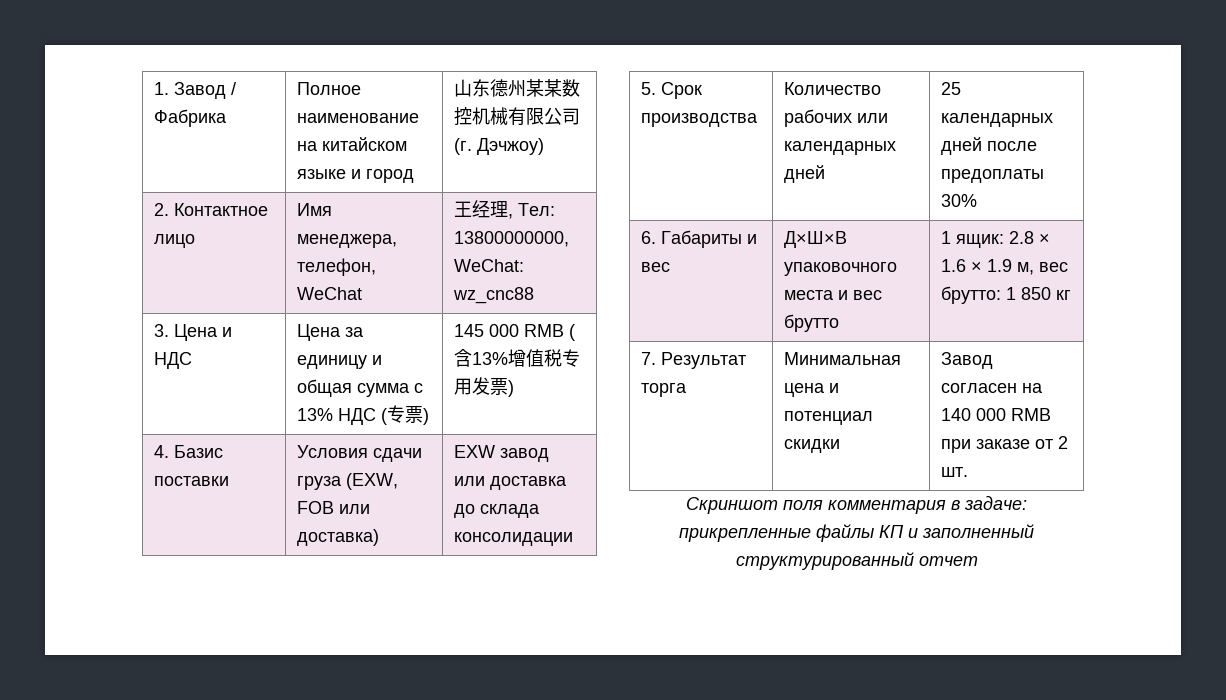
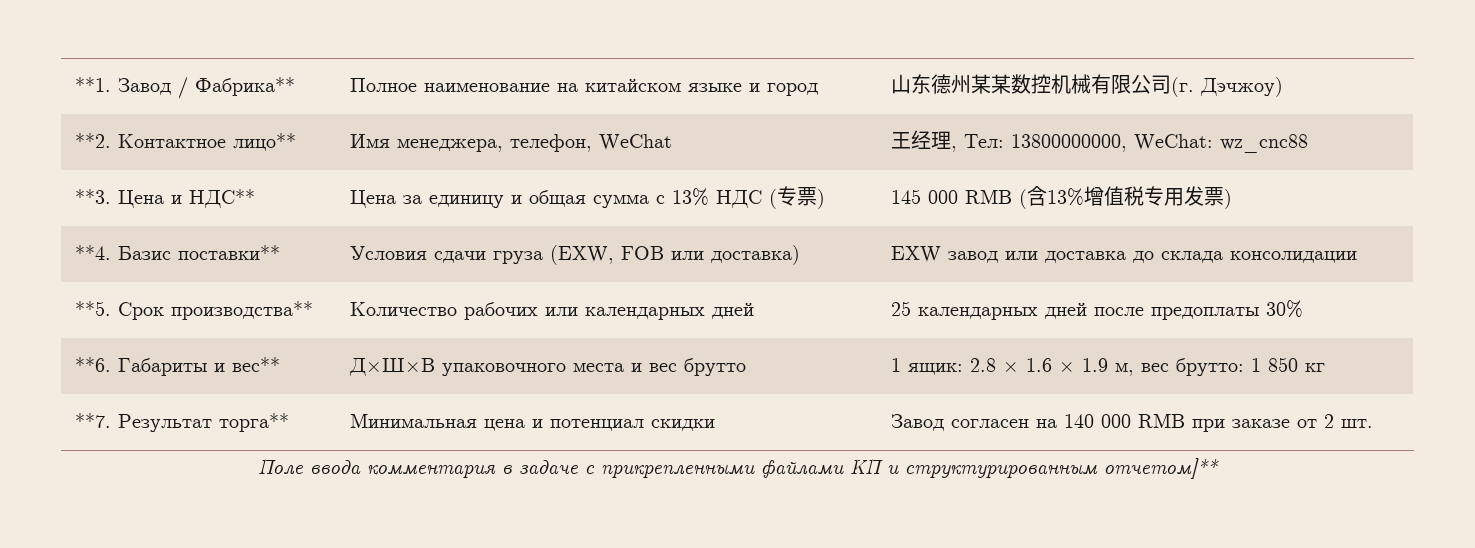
[154,82,170,95] 1. -> [74,77,111,92] **1.
[154,109,228,127] Фабрика -> [194,77,295,96] Фабрика**
[154,203,269,216] [154,234,196,248] 2. Контактное лицо -> [74,133,296,151] **2. Контактное лицо**
[154,324,170,337] 3. -> [74,189,111,204] **3.
[154,352,193,369] НДС -> [188,189,255,208] НДС**
[154,445,224,458] [154,476,230,486] 4. Базис поставки -> [74,245,280,260] **4. Базис поставки**
[641,82,703,99] [641,113,759,127] 5. Срок производства -> [74,301,313,320] **5. Срок производства**
[641,231,657,244] 6. -> [74,357,111,372] **6.
[641,262,671,272] вес -> [231,357,280,372] вес**
[641,352,747,369] [641,383,688,397] 7. Результат торга -> [74,413,289,432] **7. Результат торга**
[686,496,1027,514] [679,524,1034,542] [735,552,978,570] Скриншот поля комментария в задаче: прикрепленные файлы КП и заполненный структурированный отчет -> [258,458,1219,479] Поле ввода комментария в задаче с прикрепленными файлами КП и структурированным отчетом]**

